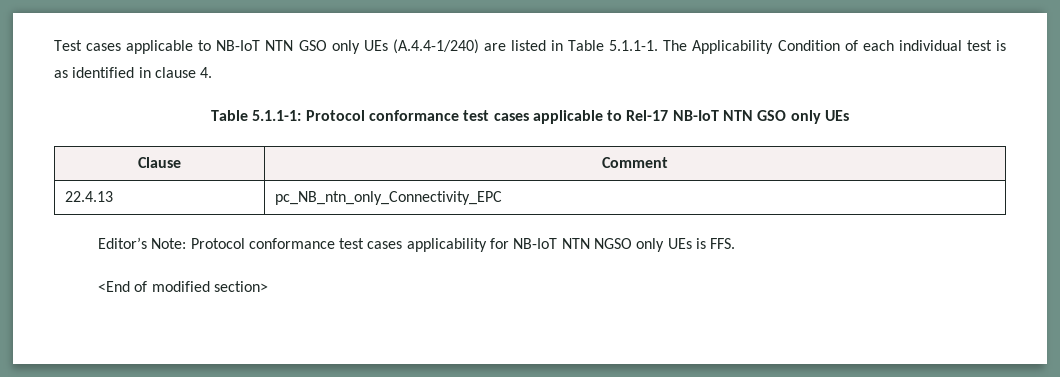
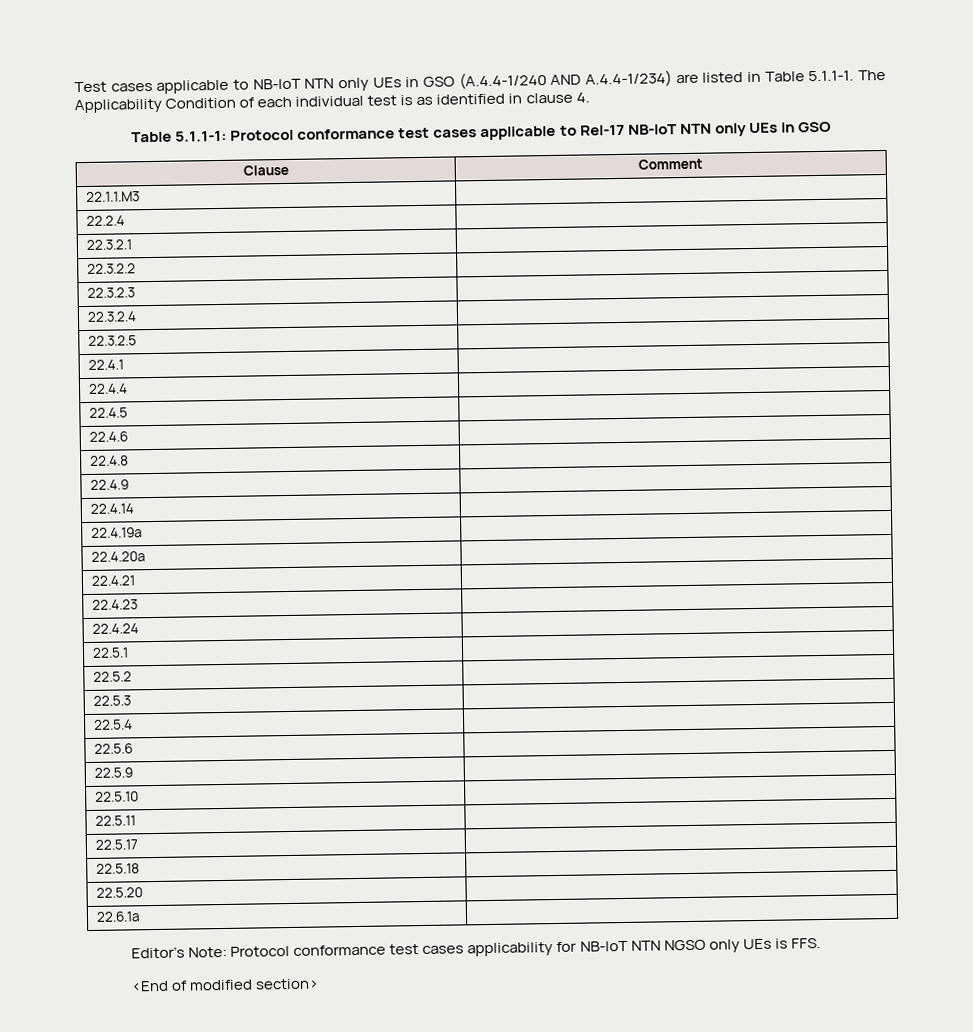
[298,39,479,54] GSO only UEs (A.4.4-1/240) -> [338,70,673,92] only UEs in GSO (A.4.4-1/240 AND A.4.4-1/234)
[757,110,850,124] GSO only UEs -> [714,121,831,137] only UEs in GSO
[64,191,113,202] [274,191,502,205] 22.4.13 | pc_NB_ntn_only_Connectivity_EPC -> [86,191,141,202] [86,215,126,226] [86,239,133,250] [87,263,137,274] [87,287,136,298] [87,311,138,322] [88,335,138,346] [88,359,125,370] [88,383,129,394] [89,407,129,418] [89,431,129,442] [90,455,130,466] [90,479,130,490] [90,503,135,514] [91,527,144,538] [91,551,147,562] [91,575,137,586] [92,599,139,610] [92,623,140,634] [92,647,130,658] [93,671,133,682] [93,695,132,706] [94,719,134,730] [94,743,134,754] [94,767,134,778] [95,791,140,802] [95,815,137,826] [95,839,139,850] [96,863,141,874] [96,887,144,898] [96,911,142,922] 22.1.1.M3 | // 22.2.4 | // 22.3.2.1 | // 22.3.2.2 | // 22.3.2.3 | // 22.3.2.4 | // 22.3.2.5 | // 22.4.1 | // 22.4.4 | // 22.4.5 | // 22.4.6 | // 22.4.8 | // 22.4.9 | // 22.4.14 | // 22.4.19a | // 22.4.20a | // 22.4.21 | // 22.4.23 | // 22.4.24 | // 22.5.1 | // 22.5.2 | // 22.5.3 | // 22.5.4 | // 22.5.6 | // 22.5.9 | // 22.5.10 | // 22.5.11 | // 22.5.17 | // 22.5.18 | // 22.5.20 | // 22.6.1a |

